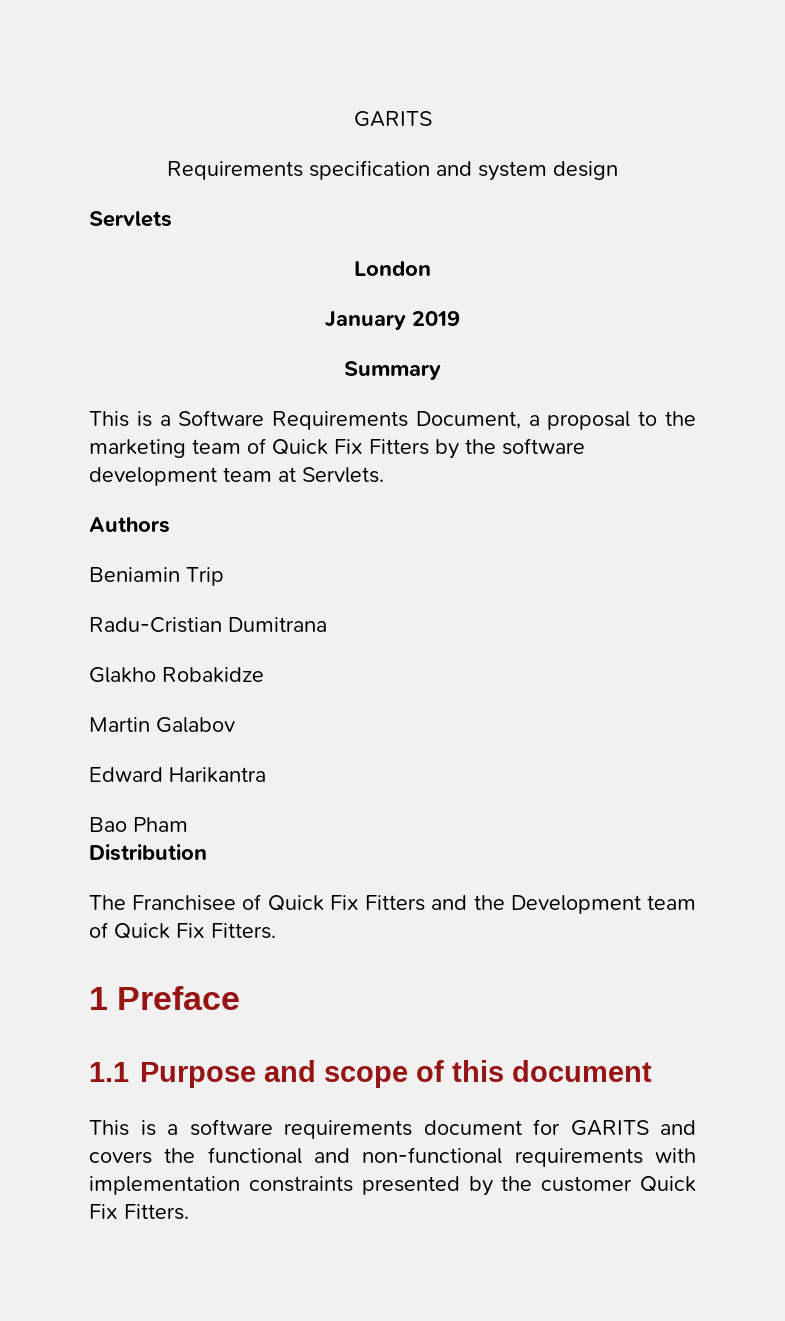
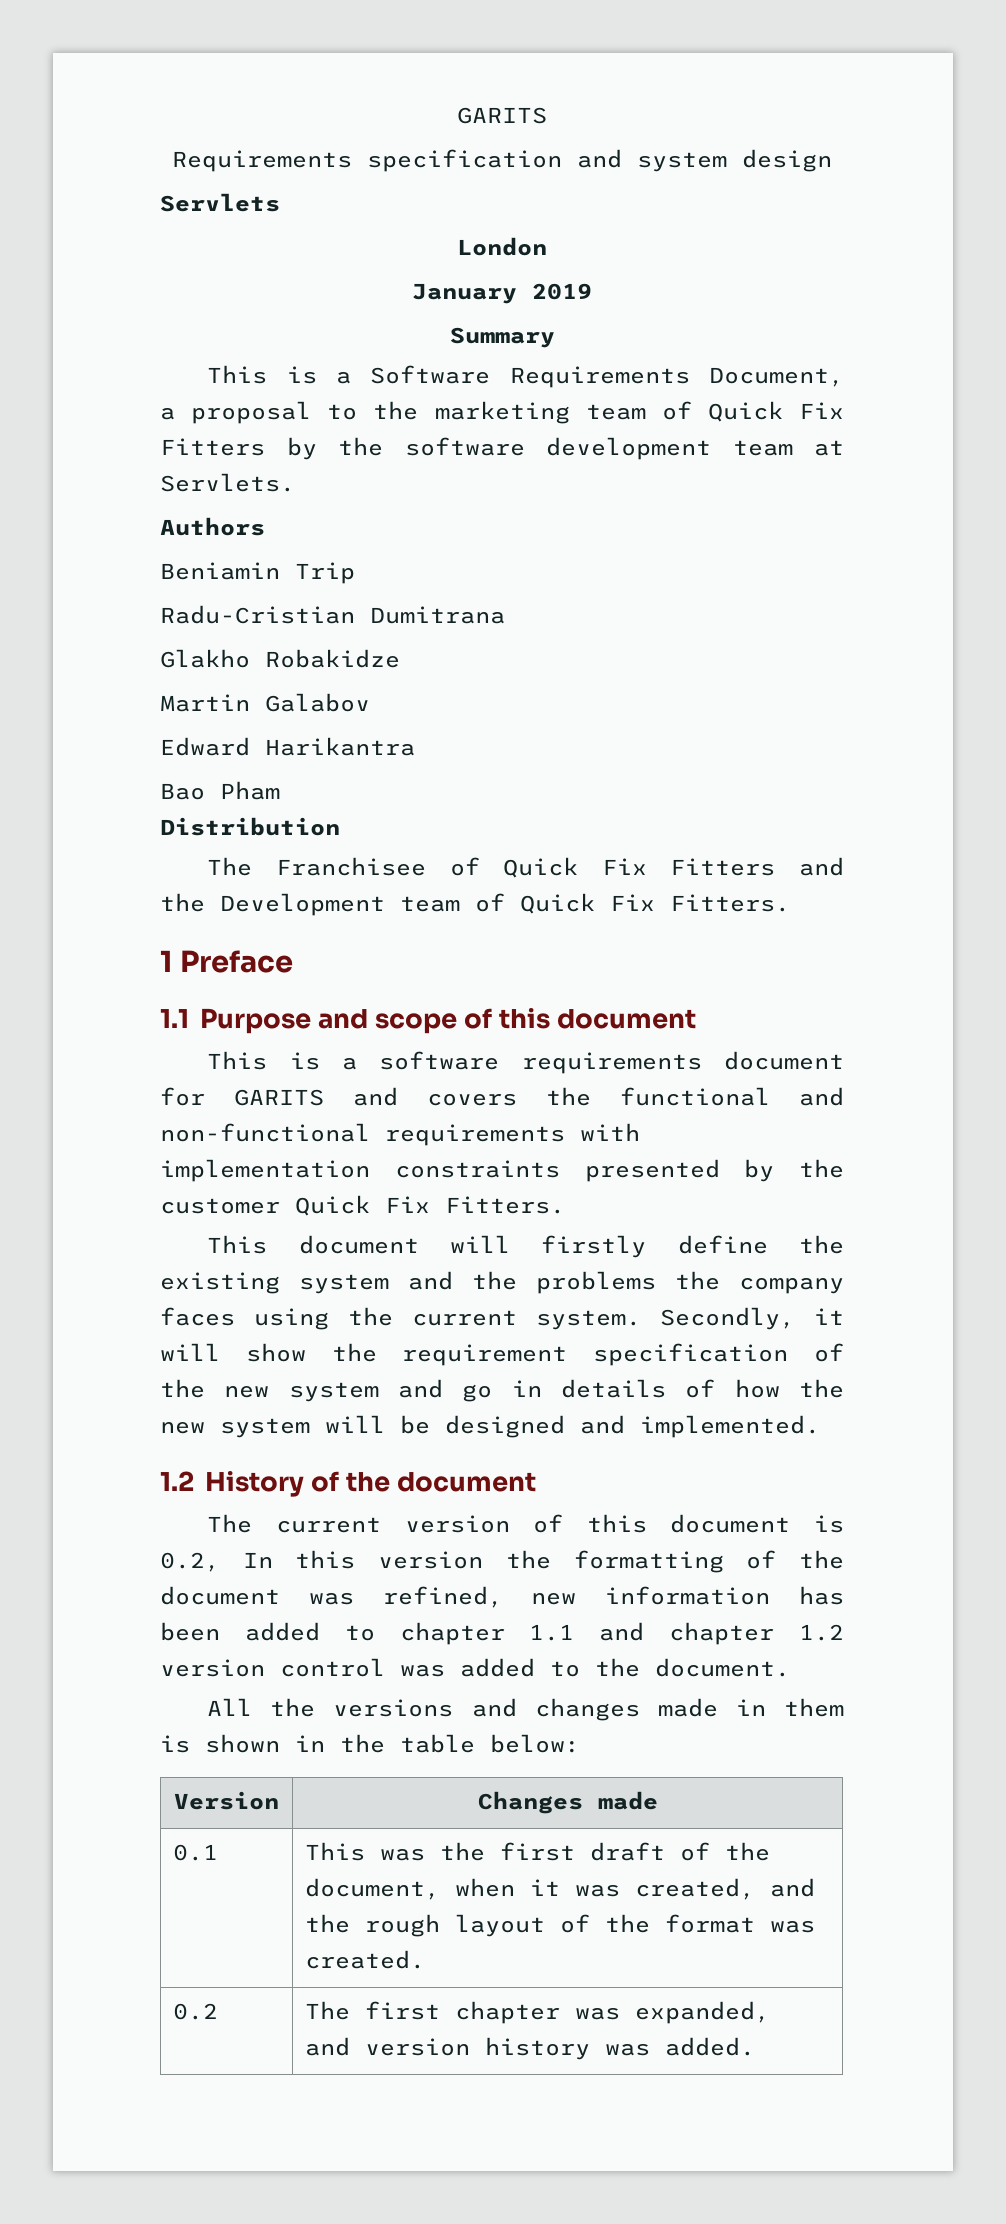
(189, 1212) none -> [207,1235,845,1258] [160,1271,844,1294] [160,1307,844,1330] [160,1343,844,1366] [160,1379,844,1402] [160,1415,820,1438] [160,1471,536,1497] [207,1514,845,1533] [160,1550,844,1573] [160,1586,844,1608] [160,1622,844,1645] [160,1658,790,1677] [207,1698,844,1721] [160,1734,580,1753] [174,1791,279,1810] [477,1791,658,1814] [173,1844,219,1861] [305,1842,771,1861] [305,1878,816,1900] [305,1914,816,1937] [305,1950,426,1969] [173,2003,219,2020] [305,2001,771,2024] [305,2037,756,2060] // This document will firstly define the existing system and the problems the company faces using the current system. Secondly, it will show the requirement specification of the new system and go in details of how the new system will be designed and implemented. // 1.2 History of the document // The current version of this document is 0.2, In this version the formatting of the document was refined, new information has been added to chapter 1.1 and chapter 1.2 version control was added to the document. // All the versions and changes made in them is shown in the table below: // Version | Changes made // 0.1 | This was the first draft of the document, when it was created, and the rough layout of the format was created. // 0.2 | The first chapter was expanded, and version history was added.

